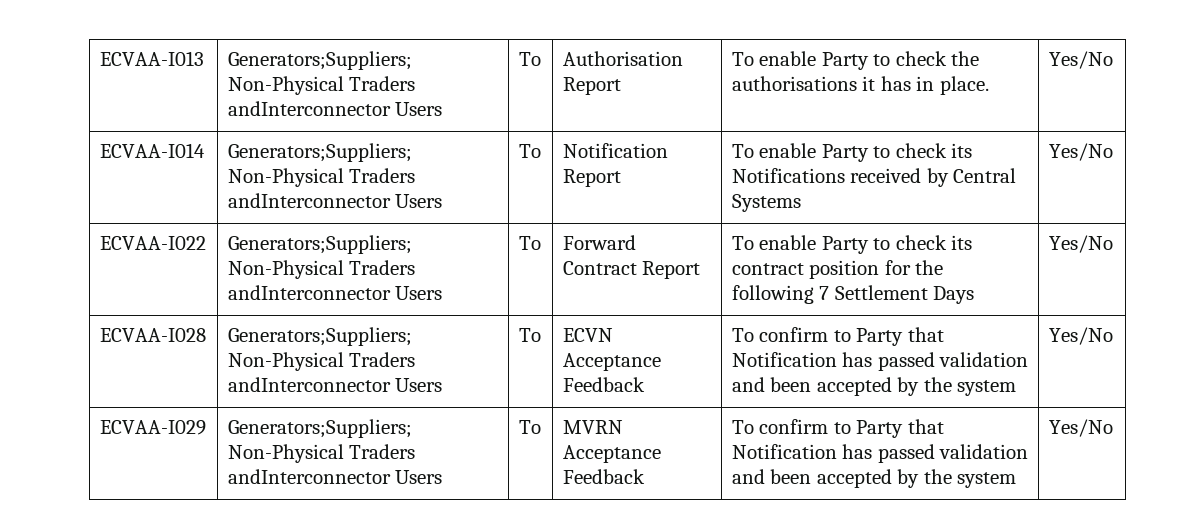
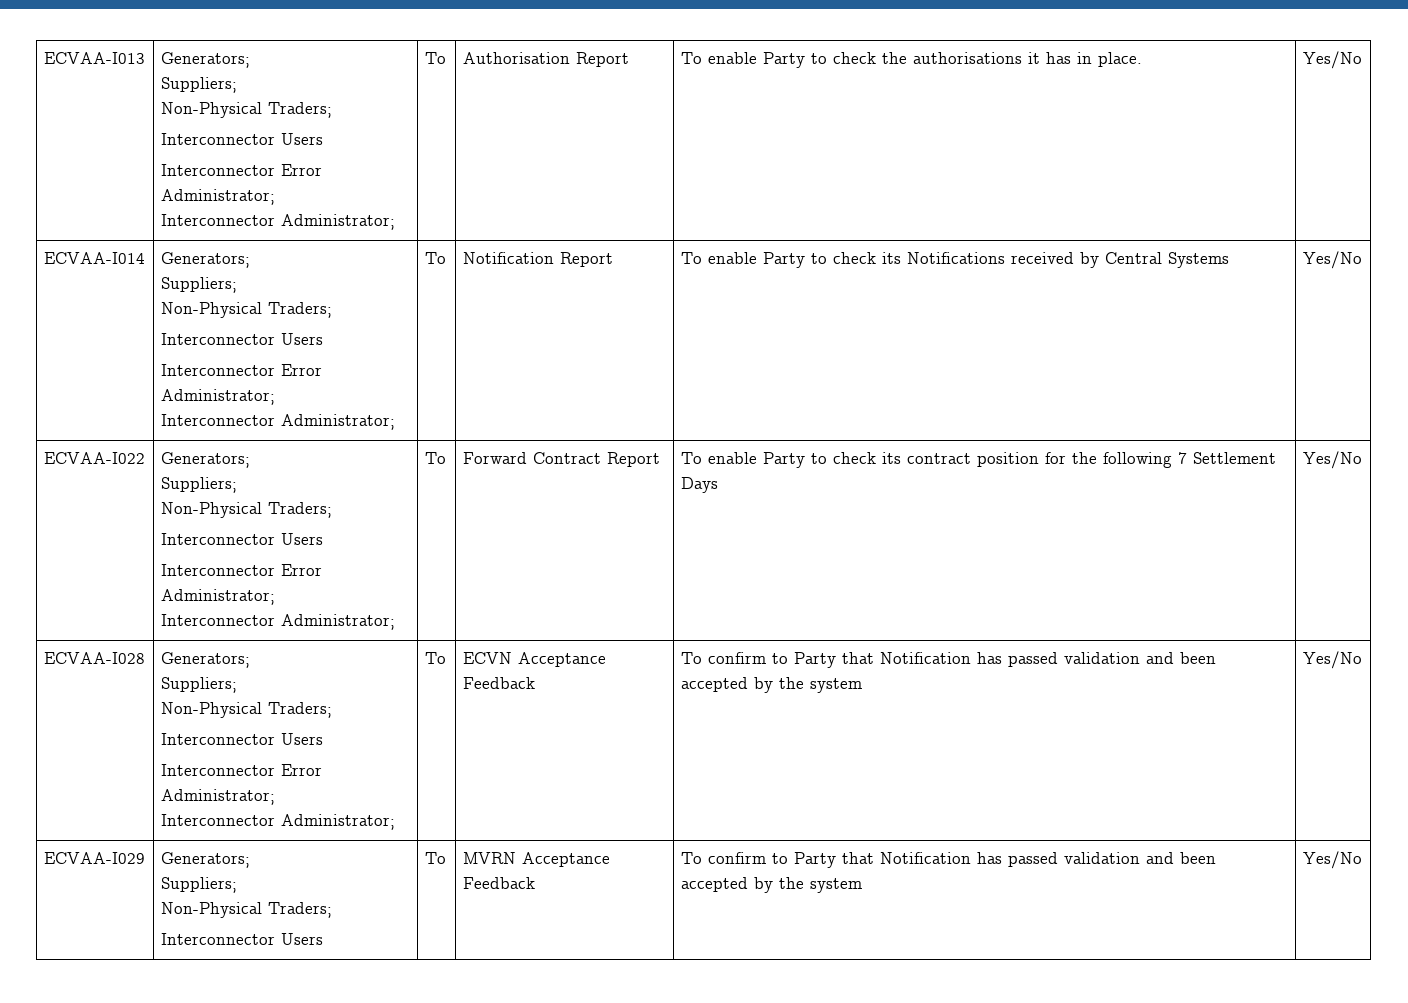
[227,51,412,70] [227,76,416,95] [227,101,443,116] Generators;Suppliers; Non-Physical Traders andInterconnector Users -> [160,52,250,68] [160,77,237,93] [160,102,332,118] [160,133,323,145] [160,164,322,176] [160,189,275,205] [160,214,395,230] Generators; // Suppliers; // Non-Physical Traders; // Interconnector Users // Interconnector Error Administrator; // Interconnector Administrator;
[227,143,412,162] [227,168,416,187] [227,193,443,208] Generators;Suppliers; Non-Physical Traders andInterconnector Users -> [160,252,250,268] [160,277,237,293] [160,302,332,318] [160,333,323,345] [160,364,322,376] [160,389,275,405] [160,414,395,430] Generators; // Suppliers; // Non-Physical Traders; // Interconnector Users // Interconnector Error Administrator; // Interconnector Administrator;
[227,235,412,254] [227,260,416,279] [227,285,443,300] Generators;Suppliers; Non-Physical Traders andInterconnector Users -> [160,452,250,468] [160,477,237,493] [160,502,332,518] [160,533,323,545] [160,564,322,576] [160,589,275,605] [160,614,395,630] Generators; // Suppliers; // Non-Physical Traders; // Interconnector Users // Interconnector Error Administrator; // Interconnector Administrator;
[227,327,412,346] [227,352,416,371] [227,377,443,392] Generators;Suppliers; Non-Physical Traders andInterconnector Users -> [160,652,250,668] [160,677,237,693] [160,702,332,718] [160,733,323,745] [160,764,322,776] [160,789,275,805] [160,814,395,830] Generators; // Suppliers; // Non-Physical Traders; // Interconnector Users // Interconnector Error Administrator; // Interconnector Administrator;
[227,419,412,438] [227,444,416,463] [227,469,391,484] Generators;Suppliers; Non-Physical Traders andInterconnector -> [160,852,250,868] [160,877,237,893] [160,902,332,918] [160,933,275,945] Generators; // Suppliers; // Non-Physical Traders; // Interconnector

